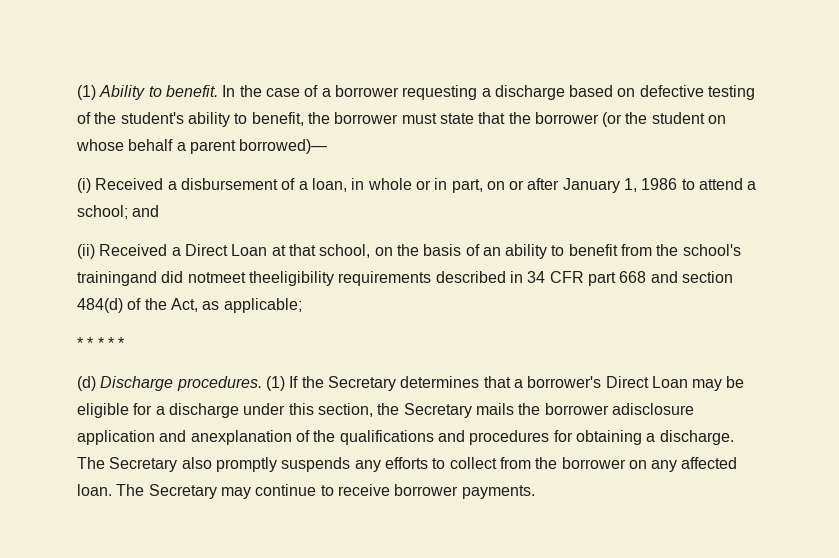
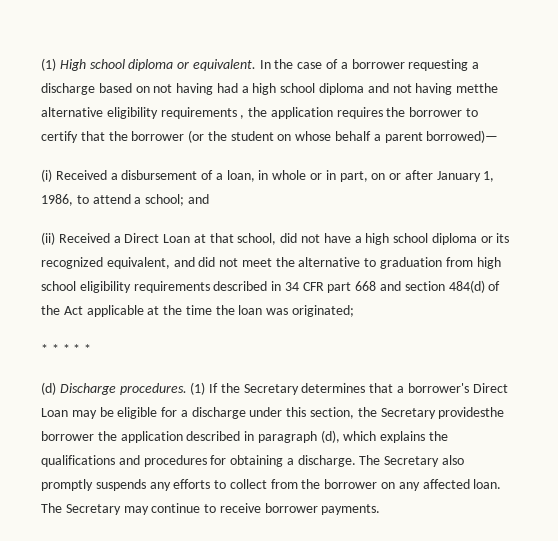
[77,85,218,100] (1) Ability to benefit. -> [41,58,256,71] (1) High school diploma or equivalent.
[639,85,756,100] [77,112,474,127] defective testing of the student's ability to benefit, the borrower must state -> [153,83,499,95] [41,107,479,119] [41,131,78,143] not having had a high school diploma and not having metthe alternative eligibility requirements , the application requires the borrower to certify
[641,178,678,190] 1986 -> [41,194,73,206] 1986,
[374,244,741,259] [77,271,334,286] on the basis of an ability to benefit from the school's trainingand did notmeet theeligibility -> [280,233,510,245] [41,257,501,269] [41,281,131,293] did not have a high school diploma or its recognized equivalent, and did not meet the alternative to graduation from high school eligibility
[170,298,302,313] Act, as applicable; -> [63,305,355,317] Act applicable at the time the loan was originated;
[475,403,694,415] [77,430,310,445] mails the borrower adisclosure application and anexplanation of -> [438,407,505,419] [41,430,426,443] providesthe borrower the application described in paragraph (d), which explains

